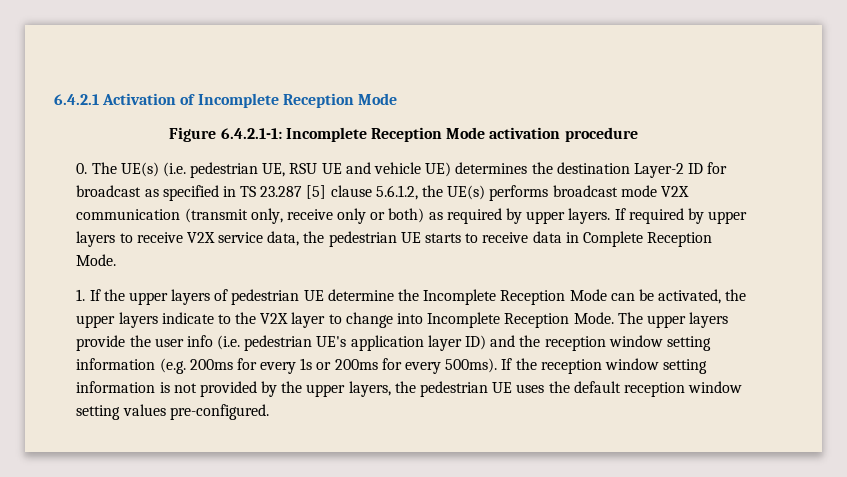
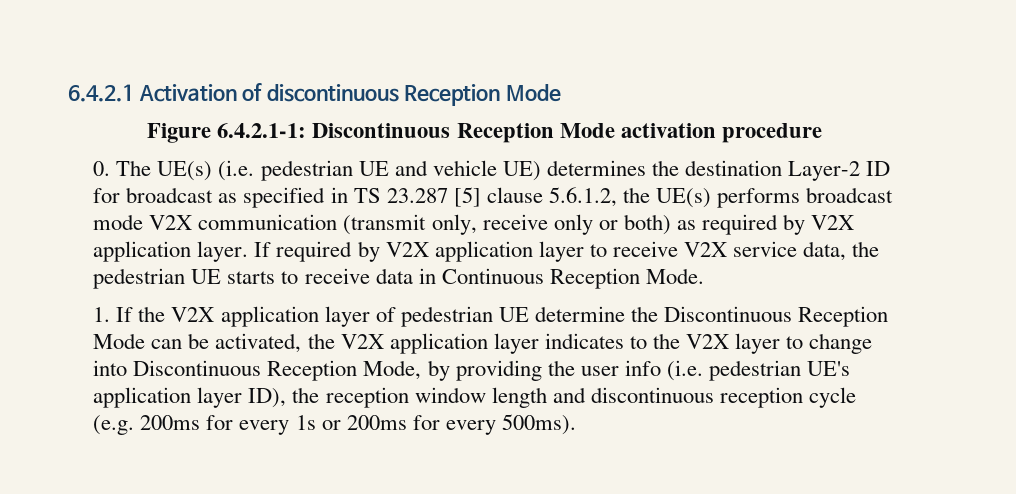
[197,93,279,108] Incomplete -> [266,84,399,102] discontinuous
[285,127,367,142] Incomplete -> [312,123,451,138] Discontinuous
[262,163,318,177] UE, RSU -> (353, 170) none
[526,208,748,224] [76,231,116,247] upper layers. If required by upper layers -> [811,215,855,230] [93,241,584,262] V2X application layer. If required by V2X application layer
[582,231,643,247] Complete -> [441,268,544,284] Continuous
[128,289,211,305] upper layers -> [171,306,370,327] V2X application layer
[423,289,497,305] Incomplete -> [664,306,793,322] Discontinuous
[76,312,214,328] upper layers indicate -> [340,333,624,354] V2X application layer indicates
[427,312,729,328] [76,335,126,351] Incomplete Reception Mode. The upper layers provide -> [133,360,542,381] Discontinuous Reception Mode, by providing
[464,335,711,351] [76,358,156,370] ID) and the reception window setting information -> [248,387,856,408] ID), the reception window length and discontinuous reception cycle
[501,358,708,374] [76,381,743,397] [76,404,269,420] If the reception window setting information is not provided by the upper layers, the pedestrian UE uses the default reception window setting values pre-configured. -> (576, 424) none

